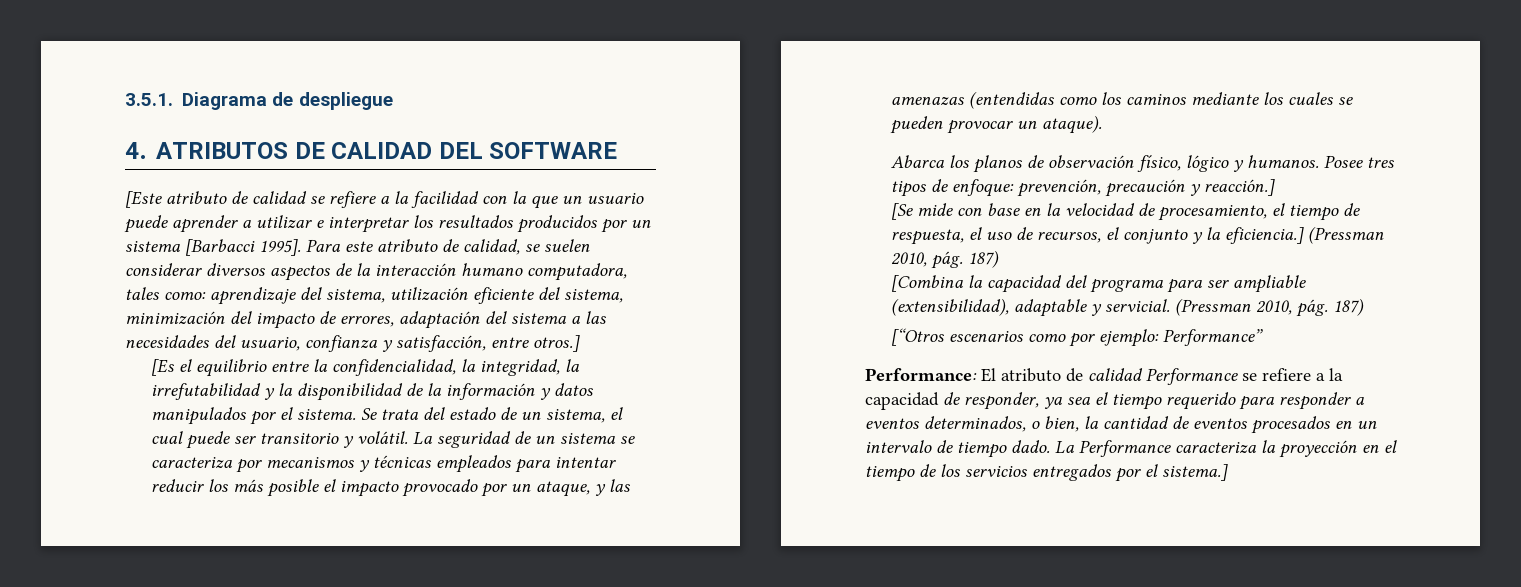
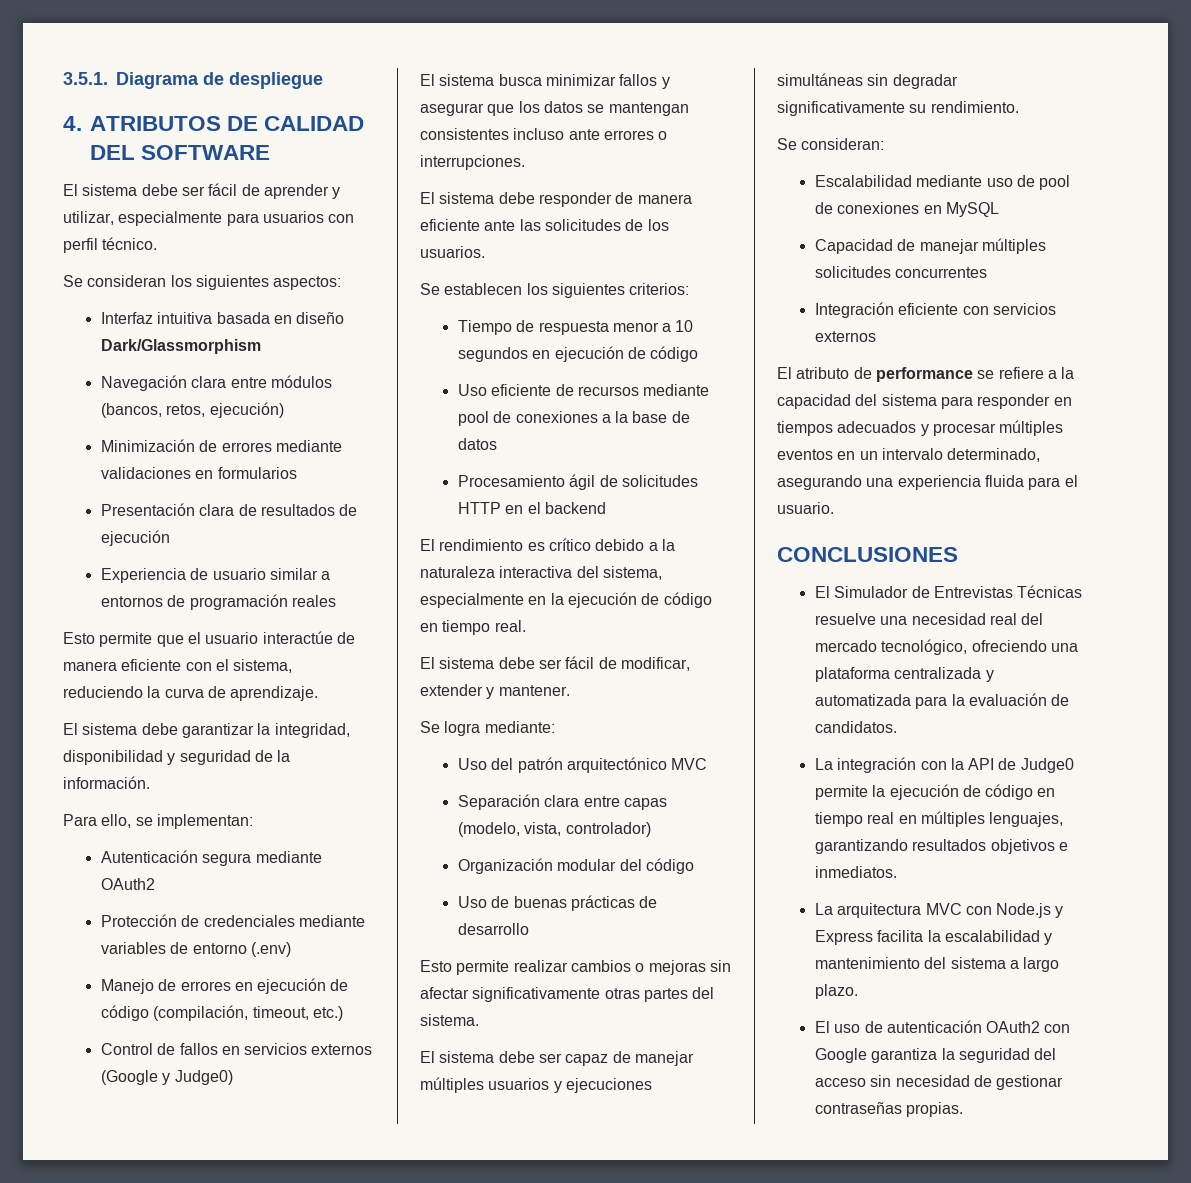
[125,191,644,209] [124,215,651,233] [125,239,590,256] [125,263,627,281] [125,287,623,305] [125,311,606,329] [125,335,580,352] [151,359,581,377] [151,383,594,401] [151,407,624,425] [151,431,636,449] [151,455,617,473] [151,479,631,497] [891,91,1354,109] [890,115,1103,134] [891,155,1395,173] [891,179,1276,197] [891,203,1361,221] [891,226,1385,245] [891,250,1000,269] [891,275,1307,293] [891,298,1365,317] [891,328,1264,347] [865,368,977,381] [Este atributo de calidad se refiere a la facilidad con la que un usuario puede aprender a utilizar e interpretar los resultados producidos por un sistema [Barbacci 1995]. Para este atributo de calidad, se suelen considerar diversos aspectos de la interacción humano computadora, tales como: aprendizaje del sistema, utilización eficiente del sistema, minimización del impacto de errores, adaptación del sistema a las necesidades del usuario, confianza y satisfacción, entre otros.] // [Es el equilibrio entre la confidencialidad, la integridad, la irrefutabilidad y la disponibilidad de la información y datos manipulados por el sistema. Se trata del estado de un sistema, el cual puede ser transitorio y volátil. La seguridad de un sistema se caracteriza por mecanismos y técnicas empleados para intentar reducir los más posible el impacto provocado por un ataque, y las amenazas (entendidas como los caminos mediante los cuales se pueden provocar un ataque). // Abarca los planos de observación físico, lógico y humanos. Posee tres tipos de enfoque: prevención, precaución y reacción.] // [Se mide con base en la velocidad de procesamiento, el tiempo de respuesta, el uso de recursos, el conjunto y la eficiencia.] (Pressman 2010, pág. 187) // [Combina la capacidad del programa para ser ampliable (extensibilidad), adaptable y servicial. (Pressman 2010, pág. 187) // [“Otros escenarios como por ejemplo: Performance” // Performance: -> [63,183,341,199] [63,211,355,226] [63,237,158,253] [63,275,342,290] [100,312,345,324] [100,339,261,354] [100,375,332,391] [100,402,284,418] [100,439,342,452] [100,467,297,479] [100,503,358,516] [100,530,170,546] [100,568,331,583] [100,594,336,610] [63,631,355,647] [63,659,293,673] [63,686,319,701] [63,723,350,738] [63,750,291,765] [63,776,150,789] [63,814,253,829] [100,850,322,866] [100,878,155,890] [100,914,365,927] [100,942,291,957] [100,978,349,994] [100,1005,343,1021] [100,1043,373,1055] [100,1070,233,1085] [420,74,670,89] [420,101,689,116] [420,128,668,140] [420,155,525,170] [420,192,692,207] [420,219,669,231] [420,246,485,258] [420,283,690,298] [457,320,694,335] [457,346,699,362] [457,384,710,396] [457,411,690,426] [457,438,497,450] [457,474,698,490] [457,502,606,514] [420,538,675,551] [420,566,662,580] [420,592,712,608] [420,620,526,635] [420,656,690,671] [420,684,570,699] [420,721,555,736] [457,757,708,773] [457,794,667,810] [457,822,651,837] [457,858,694,874] [457,895,658,911] [457,923,529,935] [420,960,731,975] [420,987,715,1002] [420,1014,479,1026] [420,1051,694,1066] [420,1077,652,1093] [777,73,958,89] [777,101,1019,116] [777,138,885,150] [814,175,1071,190] [814,202,999,217] [814,238,1046,254] [814,266,988,278] [814,302,1056,318] [814,331,876,342] El sistema debe ser fácil de aprender y utilizar, especialmente para usuarios con perfil técnico. // Se consideran los siguientes aspectos: // Interfaz intuitiva basada en diseño Dark/Glassmorphism // Navegación clara entre módulos (bancos, retos, ejecución) // Minimización de errores mediante validaciones en formularios // Presentación clara de resultados de ejecución // Experiencia de usuario similar a entornos de programación reales // Esto permite que el usuario interactúe de manera eficiente con el sistema, reduciendo la curva de aprendizaje. // El sistema debe garantizar la integridad, disponibilidad y seguridad de la información. // Para ello, se implementan: // Autenticación segura mediante OAuth2 // Protección de credenciales mediante variables de entorno (.env) // Manejo de errores en ejecución de código (compilación, timeout, etc.) // Control de fallos en servicios externos (Google y Judge0) // El sistema busca minimizar fallos y asegurar que los datos se mantengan consistentes incluso ante errores o interrupciones. // El sistema debe responder de manera eficiente ante las solicitudes de los usuarios. // Se establecen los siguientes criterios: // Tiempo de respuesta menor a 10 segundos en ejecución de código // Uso eficiente de recursos mediante pool de conexiones a la base de datos // Procesamiento ágil de solicitudes HTTP en el backend // El rendimiento es crítico debido a la naturaleza interactiva del sistema, especialmente en la ejecución de código en tiempo real. // El sistema debe ser fácil de modificar, extender y mantener. // Se logra mediante: // Uso del patrón arquitectónico MVC // Separación clara entre capas (modelo, vista, controlador) // Organización modular del código // Uso de buenas prácticas de desarrollo // Esto permite realizar cambios o mejoras sin afectar significativamente otras partes del sistema. // El sistema debe ser capaz de manejar múltiples usuarios y ejecuciones simultáneas sin degradar significativamente su rendimiento. // Se consideran: // Escalabilidad mediante uso de pool de conexiones en MySQL // Capacidad de manejar múltiples solicitudes concurrentes // Integración eficiente con servicios externos //
[1088,368,1238,385] calidad Performance -> [875,367,973,382] performance
[943,392,1365,410] [865,416,1377,434] [865,440,1397,458] [865,464,1228,482] de responder, ya sea el tiempo requerido para responder a eventos determinados, o bien, la cantidad de eventos procesados en un intervalo de tiempo dado. La Performance caracteriza la proyección en el tiempo de los servicios entregados por el sistema.] -> [855,394,1072,409] [777,420,1064,436] [777,448,1041,462] [777,475,1078,490] [777,502,834,514] [777,547,958,562] [814,585,1083,598] [814,613,1044,625] [814,639,1078,655] [814,667,994,682] [814,693,1070,709] [814,721,897,733] [814,757,1074,773] [814,784,1056,800] [814,811,1064,827] [814,839,1068,854] [814,866,897,878] [814,903,1064,918] [814,930,1053,945] [814,957,1060,972] [814,984,858,999] [814,1020,1071,1033] [814,1048,1057,1063] [814,1075,1064,1090] [814,1102,964,1117] del sistema para responder en tiempos adecuados y procesar múltiples eventos en un intervalo determinado, asegurando una experiencia fluida para el usuario. // CONCLUSIONES // El Simulador de Entrevistas Técnicas resuelve una necesidad real del mercado tecnológico, ofreciendo una plataforma centralizada y automatizada para la evaluación de candidatos. // La integración con la API de Judge0 permite la ejecución de código en tiempo real en múltiples lenguajes, garantizando resultados objetivos e inmediatos. // La arquitectura MVC con Node.js y Express facilita la escalabilidad y mantenimiento del sistema a largo plazo. // El uso de autenticación OAuth2 con Google garantiza la seguridad del acceso sin necesidad de gestionar contraseñas propias.

